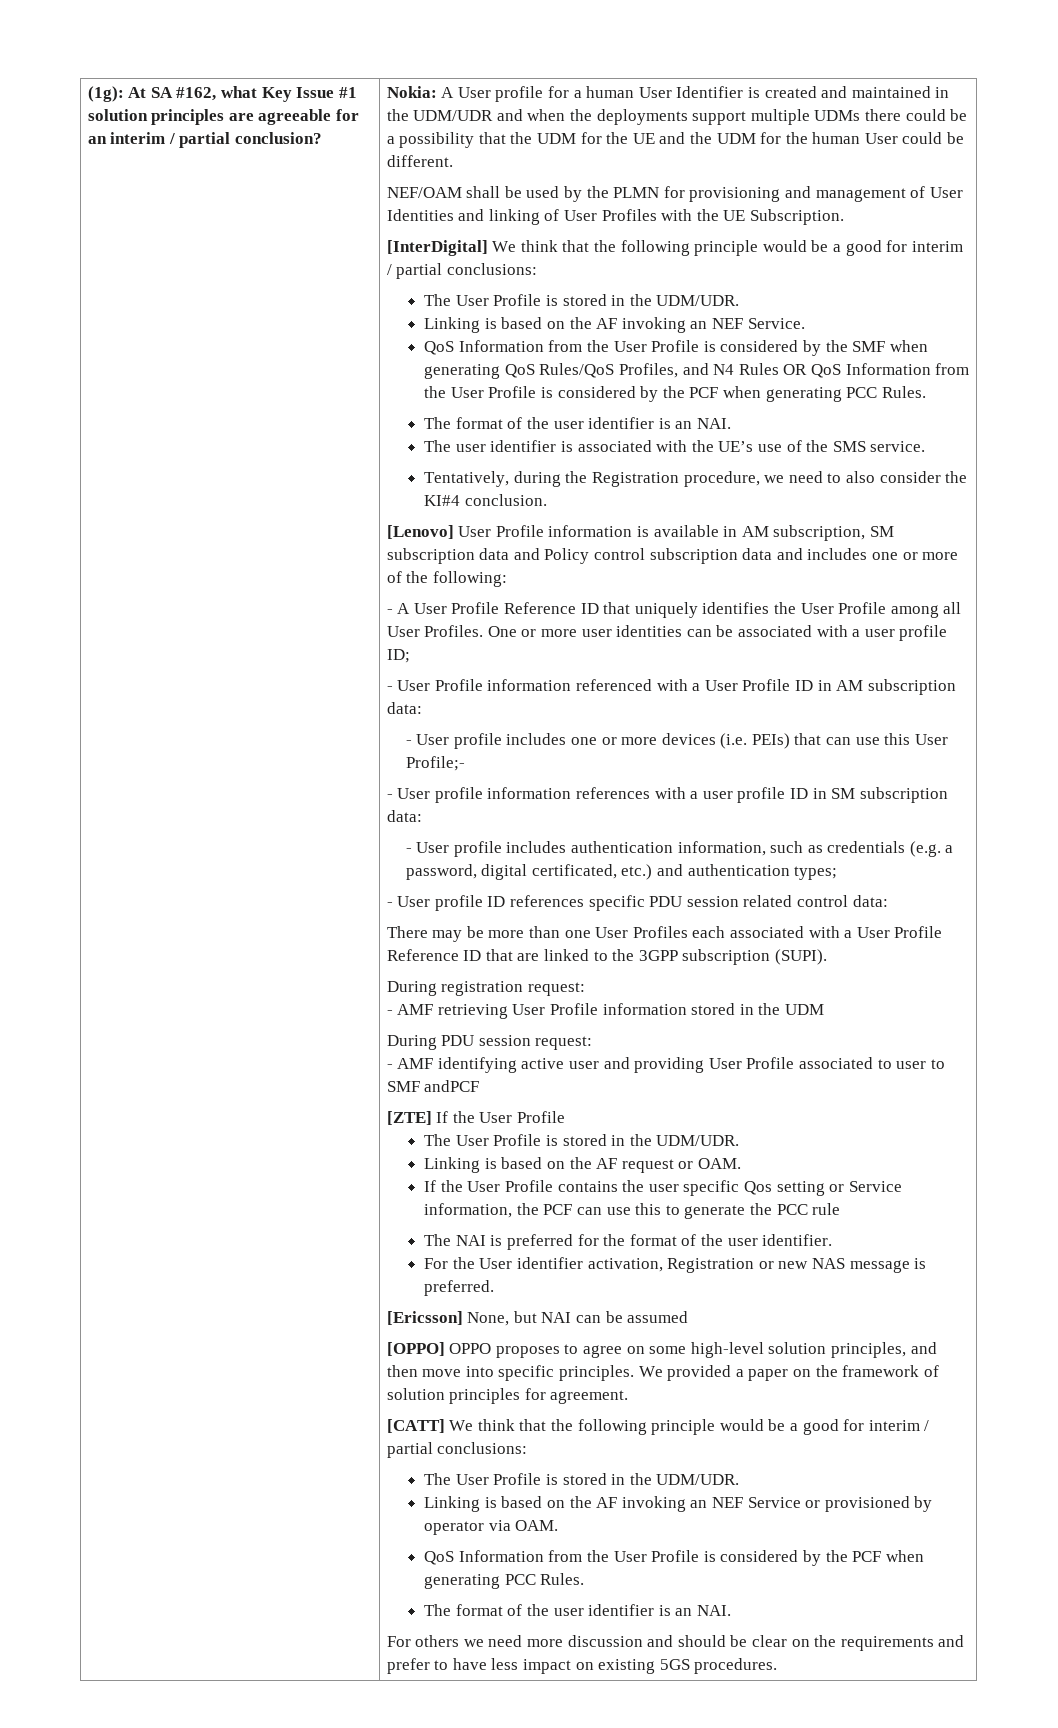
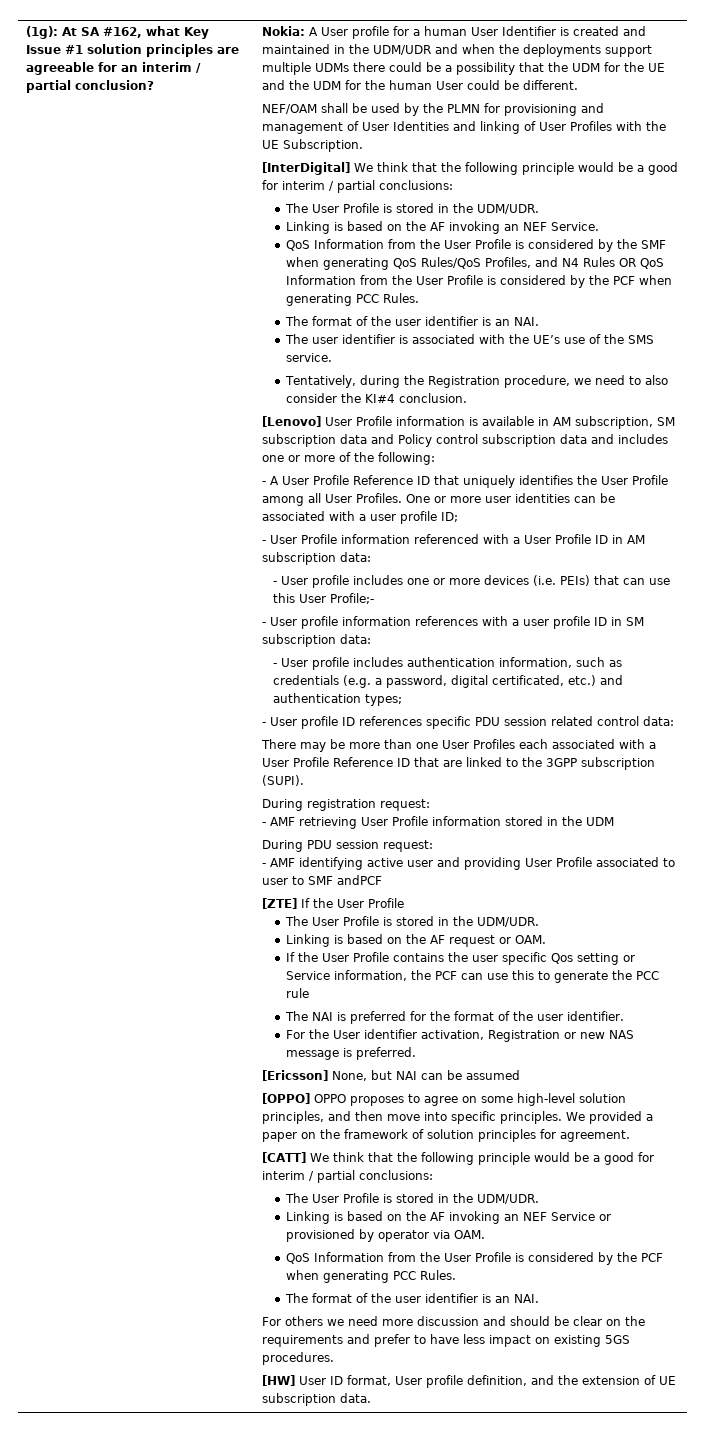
(778, 1666) none -> [261,1375,676,1388] [261,1393,371,1406] // [HW] User ID format, User profile definition, and the extension of UE subscription data.

